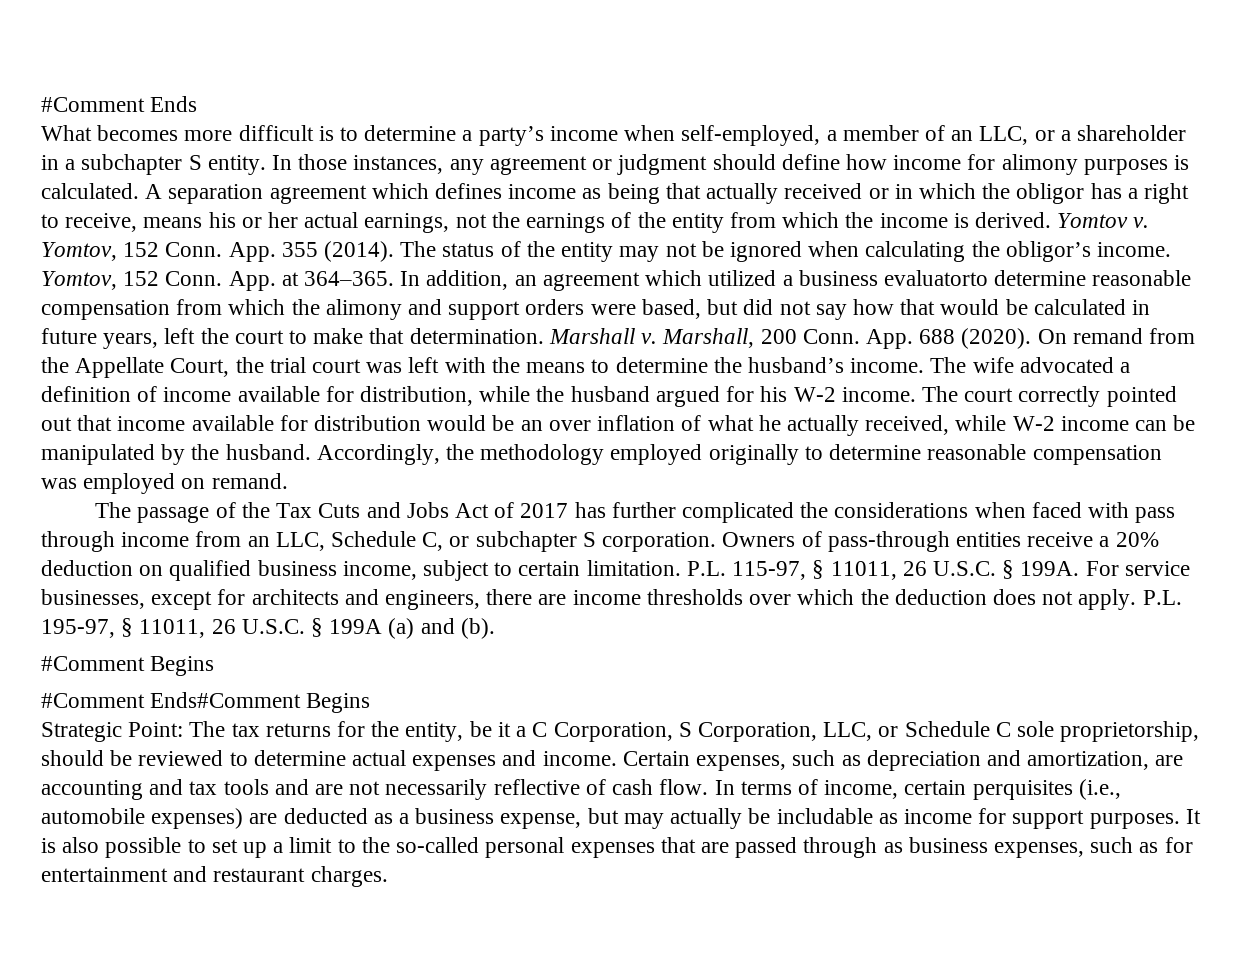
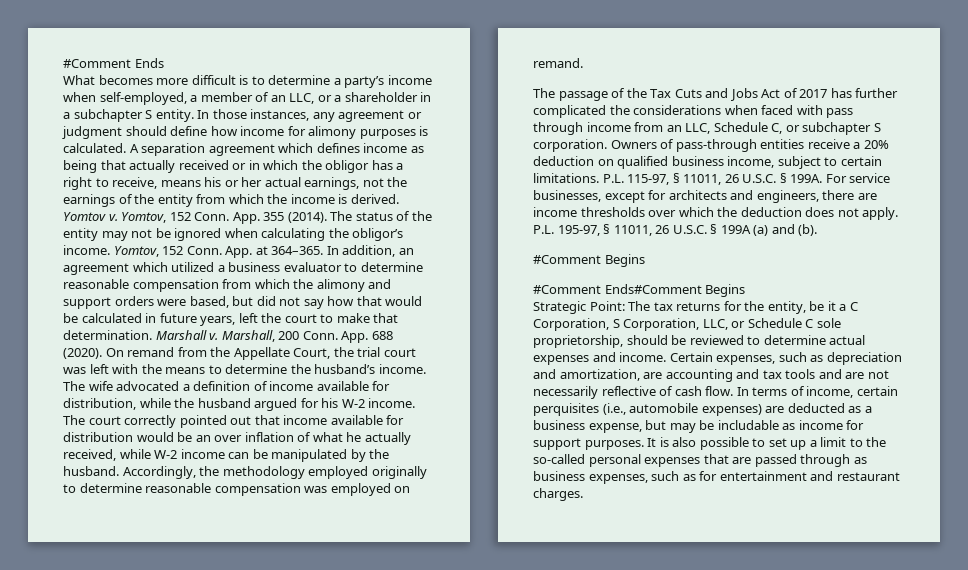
[883,270,988,286] evaluatorto -> [283,262,358,272] evaluator to
[586,560,681,576] limitation. -> [533,173,599,183] limitations.
[670,808,743,829] actually -> (696, 428) none

